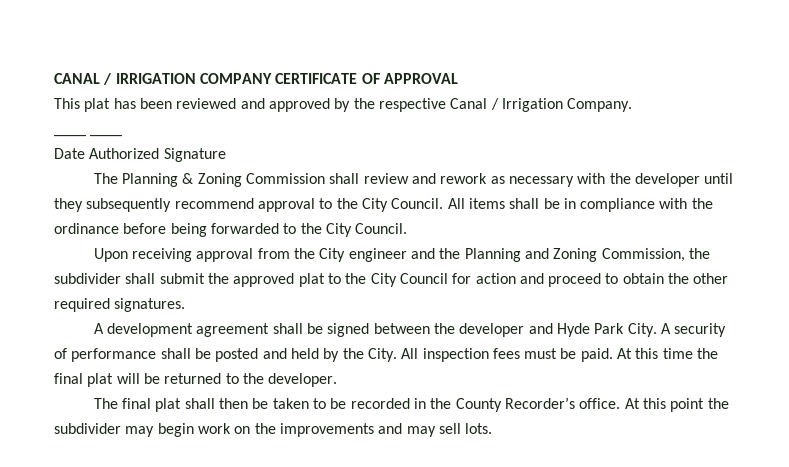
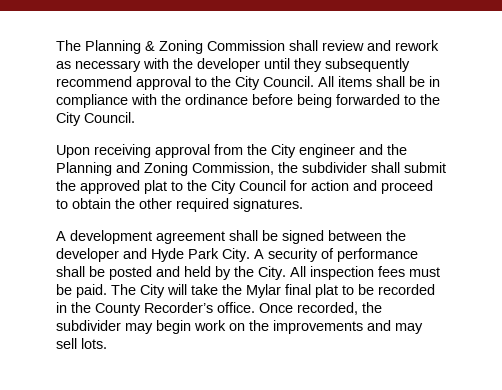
[54,73,458,85] [54,98,633,112] [54,134,123,137] [54,148,226,162] CANAL / IRRIGATION COMPANY CERTIFICATE OF APPROVAL // This plat has been reviewed and approved by the respective Canal / Irrigation Company. // ____ ____ // Date Authorized Signature // -> (56, 45) none
[617,348,719,359] [54,373,338,387] [93,398,309,412] At this time the final plat will be returned to the developer. // The final plat shall then be taken -> [111,284,338,298] The City will take the Mylar final plat
[624,398,705,412] At this point -> [259,302,358,315] Once recorded,

